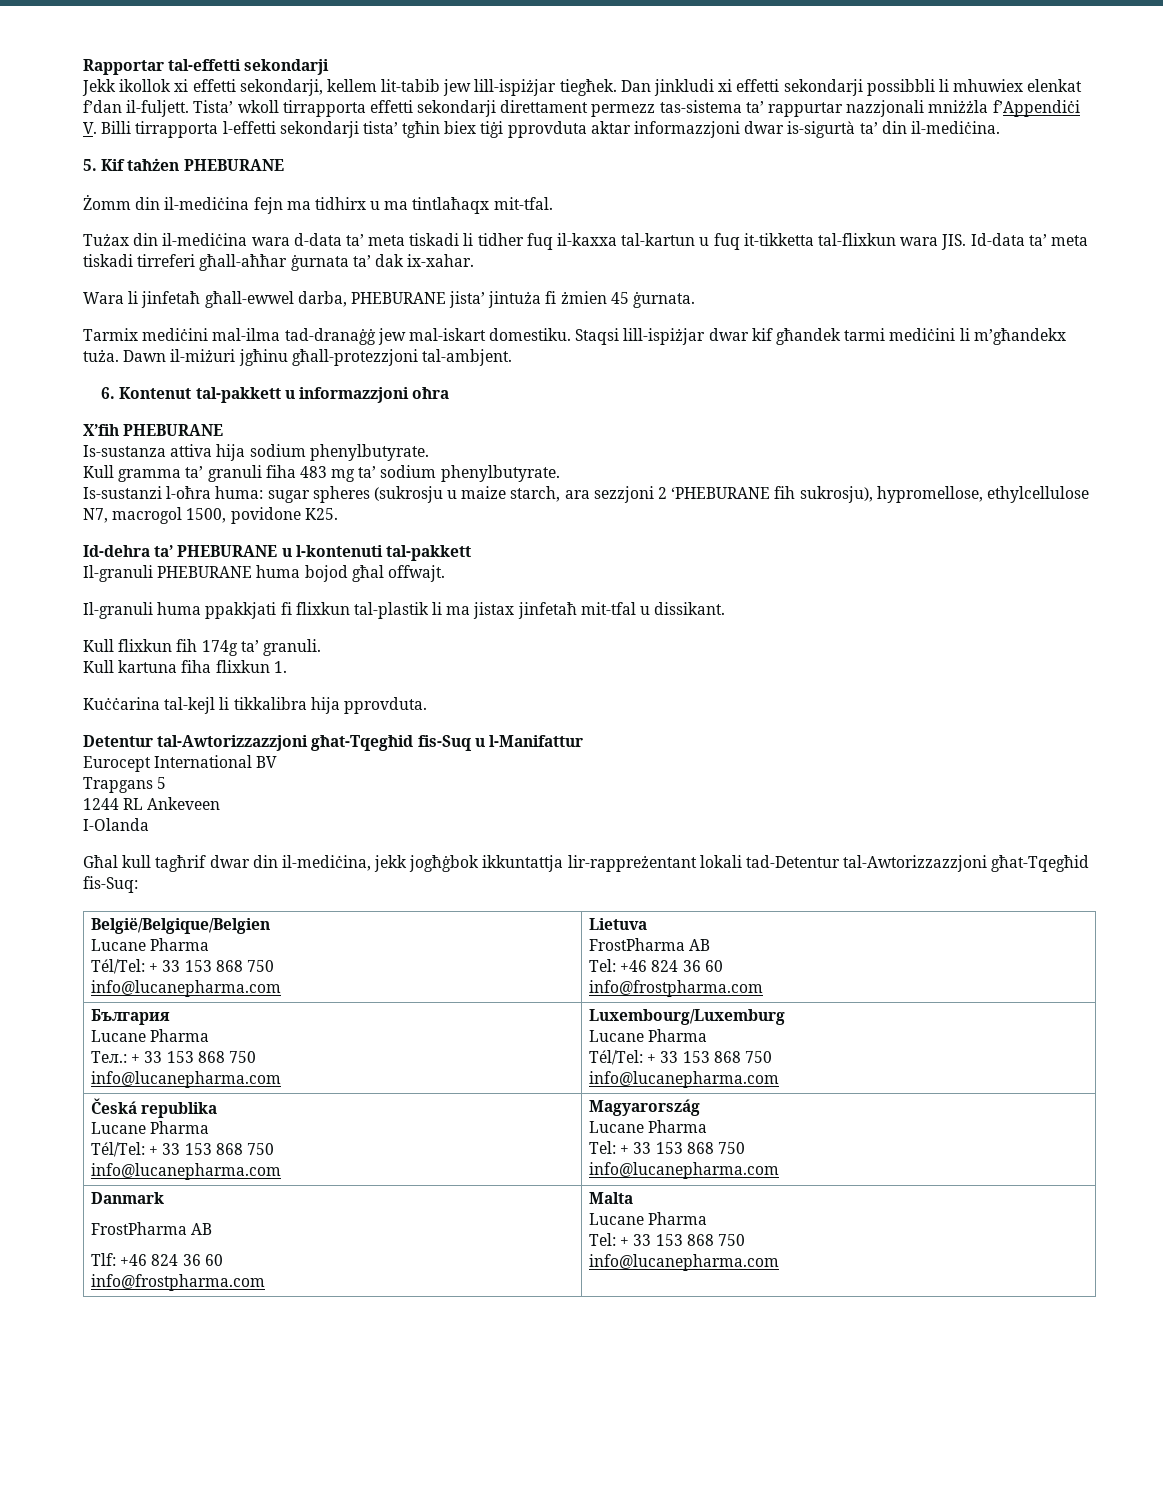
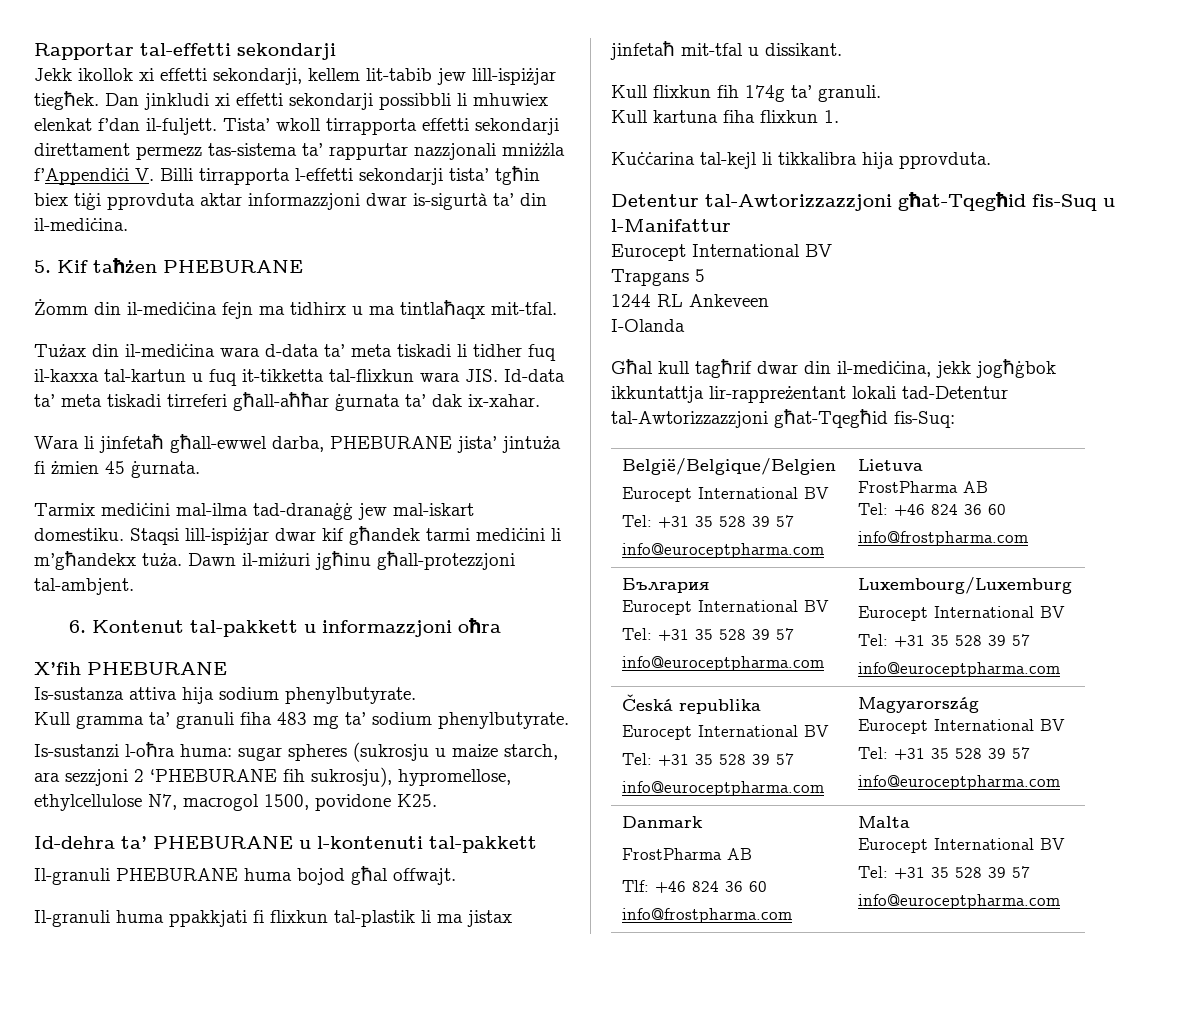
[91,938,210,951] [91,959,275,974] [91,980,282,997] Lucane Pharma // Tél/Tel: + 33 153 868 750 // info@lucanepharma.com -> [621,487,829,502] [621,515,794,528] [621,543,824,558] Eurocept International BV // Tel: +31 35 528 39 57 // info@euroceptpharma.com
[91,1029,210,1042] [91,1051,257,1063] [91,1071,282,1088] [589,1009,786,1025] [589,1029,708,1042] [589,1050,773,1065] [589,1071,780,1088] [91,1098,218,1118] [91,1121,210,1134] [91,1142,275,1157] [91,1163,282,1180] [589,1099,701,1116] [589,1120,708,1133] [589,1141,746,1154] [589,1162,780,1179] Lucane Pharma // Teл.: + 33 153 868 750 // info@lucanepharma.com | Luxembourg/Luxemburg // Lucane Pharma // Tél/Tel: + 33 153 868 750 // info@lucanepharma.com // Česká republika // Lucane Pharma // Tél/Tel: + 33 153 868 750 // info@lucanepharma.com | Magyarország // Lucane Pharma // Tel: + 33 153 868 750 // info@lucanepharma.com -> [621,600,829,615] [621,628,794,641] [621,656,824,671] [857,577,1072,594] [857,606,1065,621] [857,634,1030,647] [857,662,1060,677] [621,694,761,714] [621,725,829,740] [621,753,794,766] [621,781,824,796] [857,697,979,713] [857,719,1065,734] [857,747,1030,760] [857,775,1060,790] Eurocept International BV // Tel: +31 35 528 39 57 // info@euroceptpharma.com | Luxembourg/Luxemburg // Eurocept International BV // Tel: +31 35 528 39 57 // info@euroceptpharma.com // Česká republika // Eurocept International BV // Tel: +31 35 528 39 57 // info@euroceptpharma.com | Magyarország // Eurocept International BV // Tel: +31 35 528 39 57 // info@euroceptpharma.com
[589,1212,708,1225] [589,1233,746,1246] [589,1254,780,1271] Lucane Pharma // Tel: + 33 153 868 750 // info@lucanepharma.com -> [857,838,1065,853] [857,866,1030,879] [857,894,1060,909] Eurocept International BV // Tel: +31 35 528 39 57 // info@euroceptpharma.com

